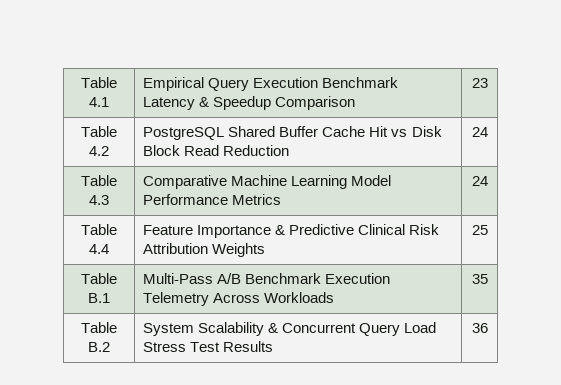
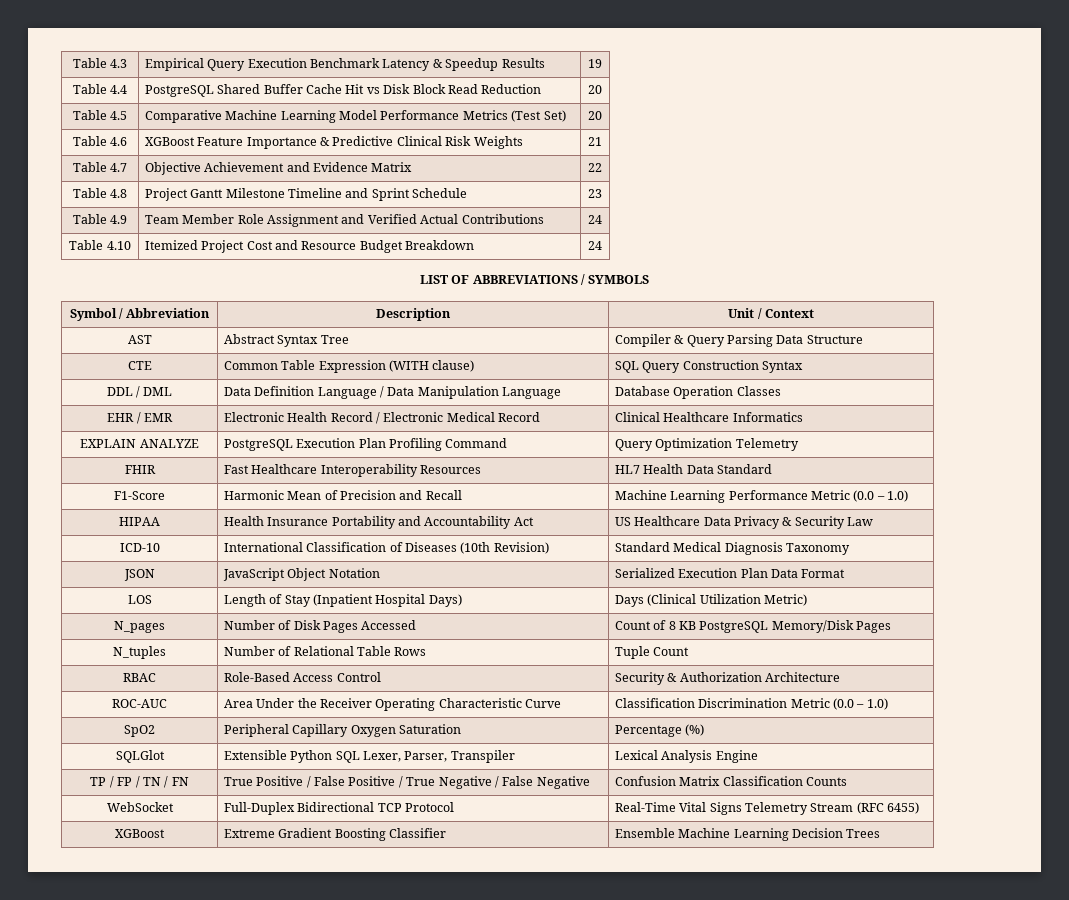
[81,77,117,88] [89,97,109,107] Table 4.1 -> [72,58,128,68] Table 4.3
[275,96,356,110] [471,78,488,88] [81,126,117,137] [89,146,109,156] Comparison | 23 // Table 4.2 -> [501,58,545,68] [588,59,602,68] [72,84,128,94] Results | 19 // Table 4.4
[471,127,488,137] [81,175,117,186] [89,195,109,205] 24 // Table 4.3 -> [588,85,602,94] [72,110,128,120] 20 // Table 4.5
[471,176,488,186] [81,224,117,235] [89,244,109,254] | 24 // Table 4.4 | -> [511,110,566,122] [588,111,602,120] [72,136,128,146] [144,137,195,146] (Test Set) | 20 // Table 4.6 | XGBoost
[143,243,209,254] Attribution -> (472, 141) none
[471,225,488,235] [81,273,117,284] [88,293,110,303] [143,273,391,284] [143,292,335,306] [471,274,488,284] [81,322,117,333] [88,342,110,352] [143,322,437,336] [143,341,274,352] [471,323,488,333] 25 // Table B.1 | Multi-Pass A/B Benchmark Execution Telemetry Across Workloads | 35 // Table B.2 | System Scalability & Concurrent Query Load Stress Test Results | 36 -> [588,137,602,146] [72,162,128,172] [144,162,413,175] [588,163,602,172] [72,188,128,198] [144,188,468,201] [588,189,602,198] [72,214,128,224] [144,214,544,227] [588,215,602,224] [69,240,131,250] [144,240,475,253] [588,241,602,250] [419,274,650,285] [69,308,211,321] [376,308,451,321] [728,308,814,319] [127,335,152,344] [223,334,349,347] [614,334,863,347] [127,361,152,370] [223,360,475,373] [614,360,804,373] [106,386,173,398] [223,386,562,399] [614,386,781,399] [107,412,173,424] [223,412,541,424] [614,412,803,422] [80,439,199,448] [223,438,508,451] [614,438,799,451] [124,465,156,474] [223,464,482,477] [614,464,773,474] [114,491,165,500] [223,490,462,500] [614,490,909,503] [119,517,160,526] [223,516,534,529] [614,516,874,529] [119,543,160,552] [223,542,549,554] [614,542,851,555] [123,569,155,581] [222,568,380,581] [614,568,846,578] [127,595,152,604] [223,594,462,607] [614,594,808,607] [114,621,165,633] [223,620,417,633] [614,620,892,633] [113,646,166,659] [223,646,427,656] [614,646,690,659] [123,673,156,682] [223,672,381,682] [614,672,841,685] [112,699,167,708] [223,698,562,711] [614,698,888,710] [124,725,155,737] [223,724,462,737] [614,724,705,737] [115,750,165,763] [223,750,515,763] [614,750,758,763] [90,776,189,788] [223,776,590,789] [614,776,848,786] [106,802,174,812] [223,802,455,815] [614,802,920,815] [115,829,165,838] [223,828,447,841] [614,828,881,841] 21 // Table 4.7 | Objective Achievement and Evidence Matrix | 22 // Table 4.8 | Project Gantt Milestone Timeline and Sprint Schedule | 23 // Table 4.9 | Team Member Role Assignment and Verified Actual Contributions | 24 // Table 4.10 | Itemized Project Cost and Resource Budget Breakdown | 24 // LIST OF ABBREVIATIONS / SYMBOLS // Symbol / Abbreviation | Description | Unit / Context // AST | Abstract Syntax Tree | Compiler & Query Parsing Data Structure // CTE | Common Table Expression (WITH clause) | SQL Query Construction Syntax // DDL / DML | Data Definition Language / Data Manipulation Language | Database Operation Classes // EHR / EMR | Electronic Health Record / Electronic Medical Record | Clinical Healthcare Informatics // EXPLAIN ANALYZE | PostgreSQL Execution Plan Profiling Command | Query Optimization Telemetry // FHIR | Fast Healthcare Interoperability Resources | HL7 Health Data Standard // F1-Score | Harmonic Mean of Precision and Recall | Machine Learning Performance Metric (0.0 – 1.0) // HIPAA | Health Insurance Portability and Accountability Act | US Healthcare Data Privacy & Security Law // ICD-10 | International Classification of Diseases (10th Revision) | Standard Medical Diagnosis Taxonomy // JSON | JavaScript Object Notation | Serialized Execution Plan Data Format // LOS | Length of Stay (Inpatient Hospital Days) | Days (Clinical Utilization Metric) // N_pages | Number of Disk Pages Accessed | Count of 8 KB PostgreSQL Memory/Disk Pages // N_tuples | Number of Relational Table Rows | Tuple Count // RBAC | Role-Based Access Control | Security & Authorization Architecture // ROC-AUC | Area Under the Receiver Operating Characteristic Curve | Classification Discrimination Metric (0.0 – 1.0) // SpO2 | Peripheral Capillary Oxygen Saturation | Percentage (%) // SQLGlot | Extensible Python SQL Lexer, Parser, Transpiler | Lexical Analysis Engine // TP / FP / TN / FN | True Positive / False Positive / True Negative / False Negative | Confusion Matrix Classification Counts // WebSocket | Full-Duplex Bidirectional TCP Protocol | Real-Time Vital Signs Telemetry Stream (RFC 6455) // XGBoost | Extreme Gradient Boosting Classifier | Ensemble Machine Learning Decision Trees

